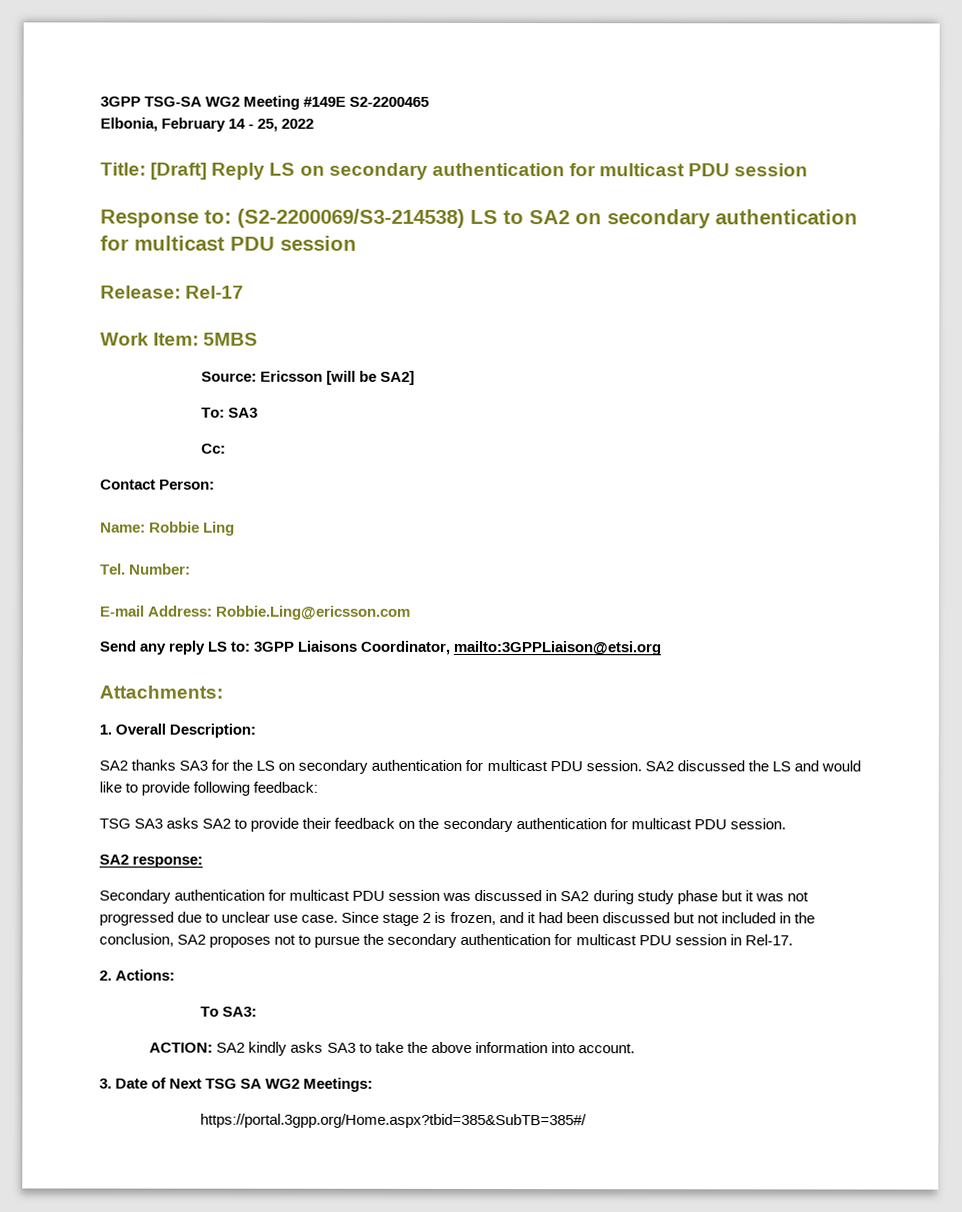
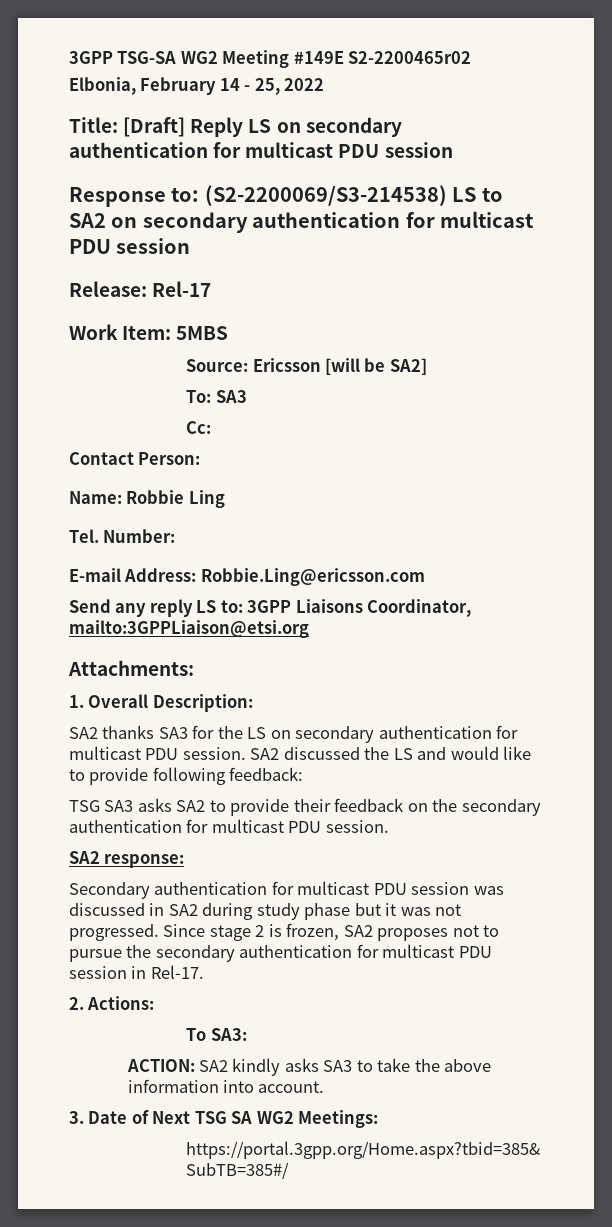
[349,96,430,107] S2-2200465 -> [348,51,472,64] S2-2200465r02
[99,911,339,926] progressed due to unclear use case. -> [69,924,159,941] progressed.
[498,912,815,924] [99,933,174,947] and it had been discussed but not included in the conclusion, -> (340, 932) none

